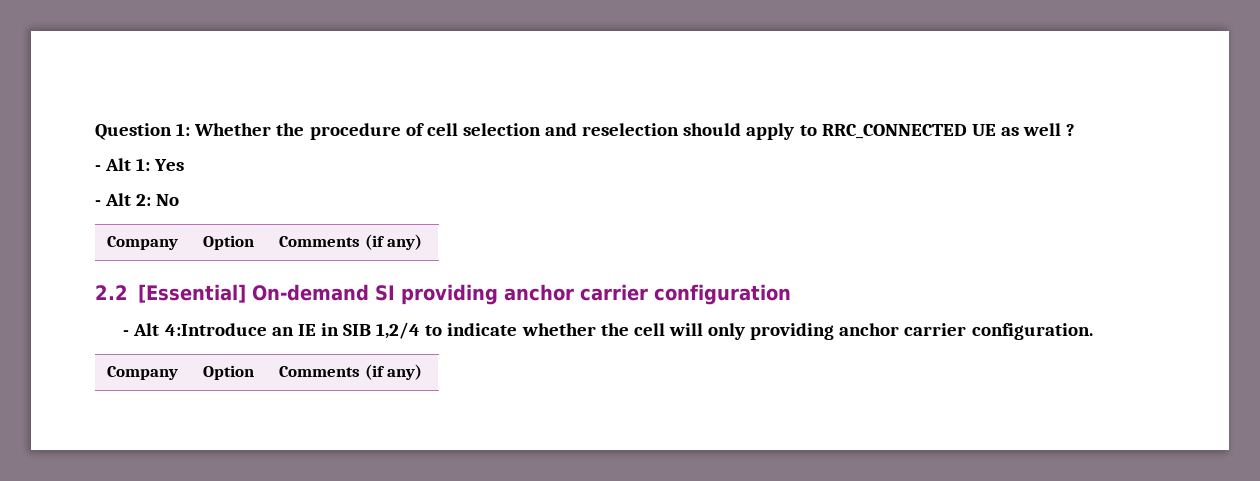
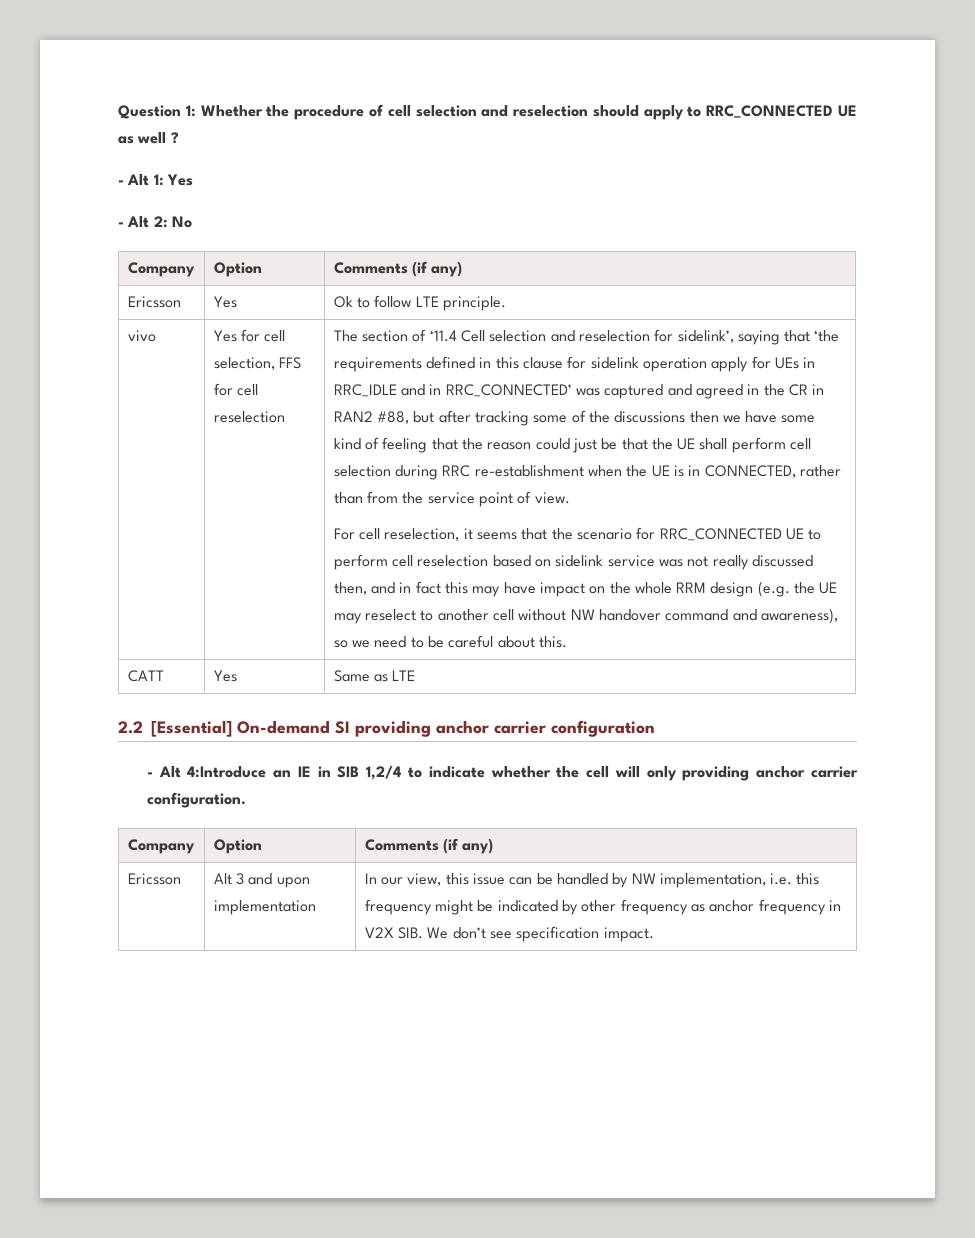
(423, 242) none -> [127,296,181,308] [213,296,237,308] [333,295,506,311] [127,330,156,342] [213,329,286,342] [213,357,301,370] [213,383,258,396] [213,411,285,423] [333,329,840,345] [333,356,816,372] [333,384,825,399] [333,410,816,426] [333,437,812,453] [333,465,841,480] [333,491,570,507] [333,527,822,541] [333,554,813,570] [333,581,838,597] [333,608,838,624] [333,635,567,648] [127,670,164,682] [213,670,237,682] [333,670,416,682] // Ericsson | Yes | Ok to follow LTE principle. // vivo | Yes for cell selection, FFS for cell reselection | The section of ‘11.4 Cell selection and reselection for sidelink’, saying that ‘the requirements defined in this clause for sidelink operation apply for UEs in RRC_IDLE and in RRC_CONNECTED’ was captured and agreed in the CR in RAN2 #88, but after tracking some of the discussions then we have some kind of feeling that the reason could just be that the UE shall perform cell selection during RRC re-establishment when the UE is in CONNECTED, rather than from the service point of view. // For cell reselection, it seems that the scenario for RRC_CONNECTED UE to perform cell reselection based on sidelink service was not really discussed then, and in fact this may have impact on the whole RRM design (e.g. the UE may reselect to another cell without NW handover command and awareness), so we need to be careful about this. // CATT | Yes | Same as LTE
(423, 372) none -> [127,873,181,885] [213,873,310,888] [213,900,316,915] [364,873,820,888] [364,899,841,915] [364,926,654,942] // Ericsson | Alt 3 and upon implementation | In our view, this issue can be handled by NW implementation, i.e. this frequency might be indicated by other frequency as anchor frequency in V2X SIB. We don’t see specification impact.

